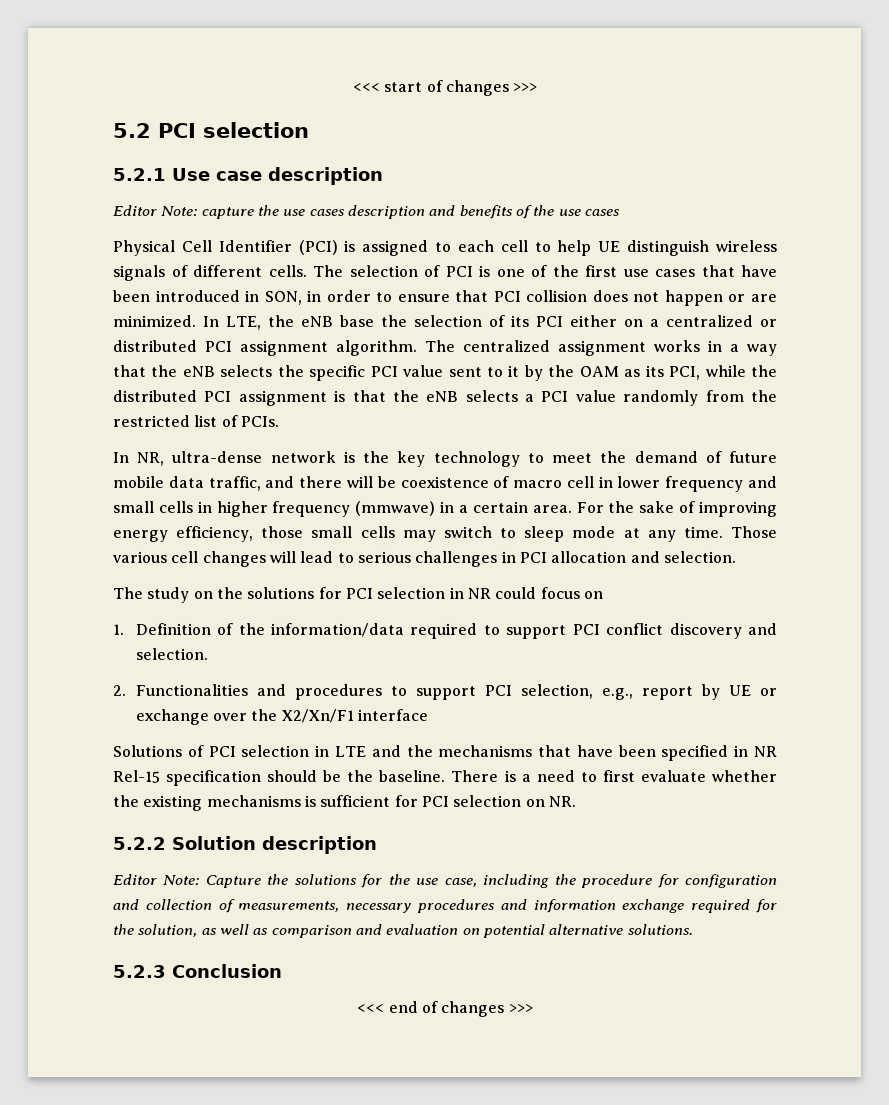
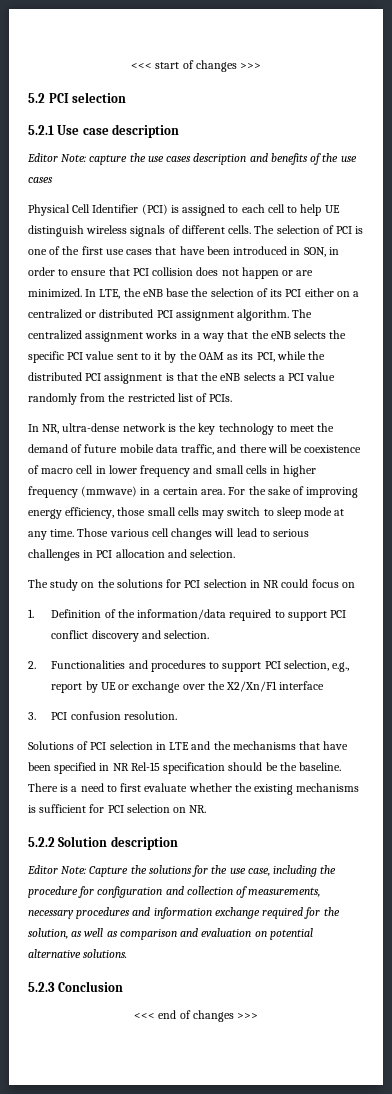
(428, 715) none -> [28,711,177,720] // 3. PCI confusion resolution.

